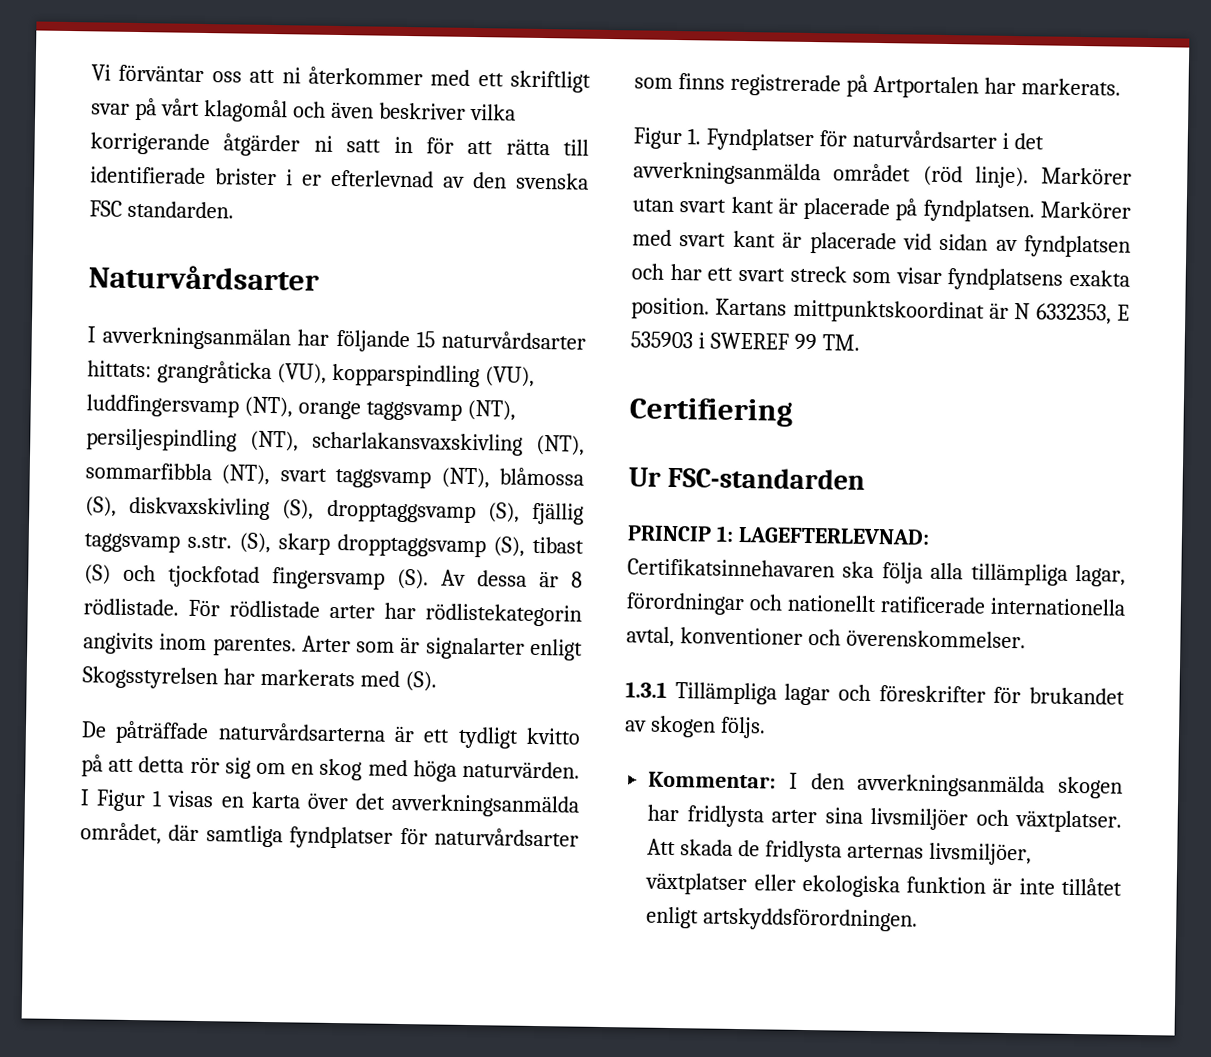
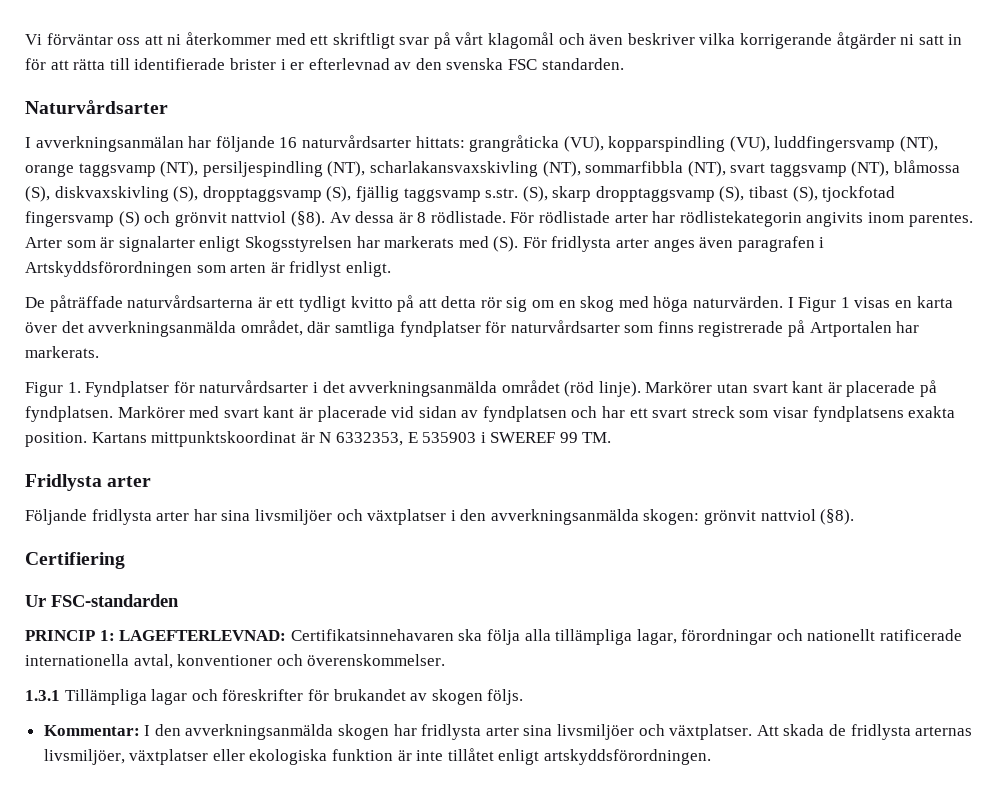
[415,331,435,348] 15 -> [279,137,298,148] 16
[84,564,429,590] (S) och tjockfotad fingersvamp (S). -> [792,186,896,202] [25,211,325,227] (S), tjockfotad fingersvamp (S) och grönvit nattviol (§8).
(437, 681) none -> [522,236,825,252] [25,261,391,277] För fridlysta arter anges även paragrafen i Artskyddsförordningen som arten är fridlyst enligt.
(860, 342) none -> [25,474,152,491] [25,509,855,525] // Fridlysta arter // Följande fridlysta arter har sina livsmiljöer och växtplatser i den avverkningsanmälda skogen: grönvit nattviol (§8).

